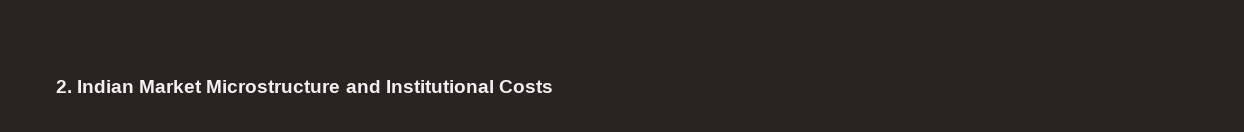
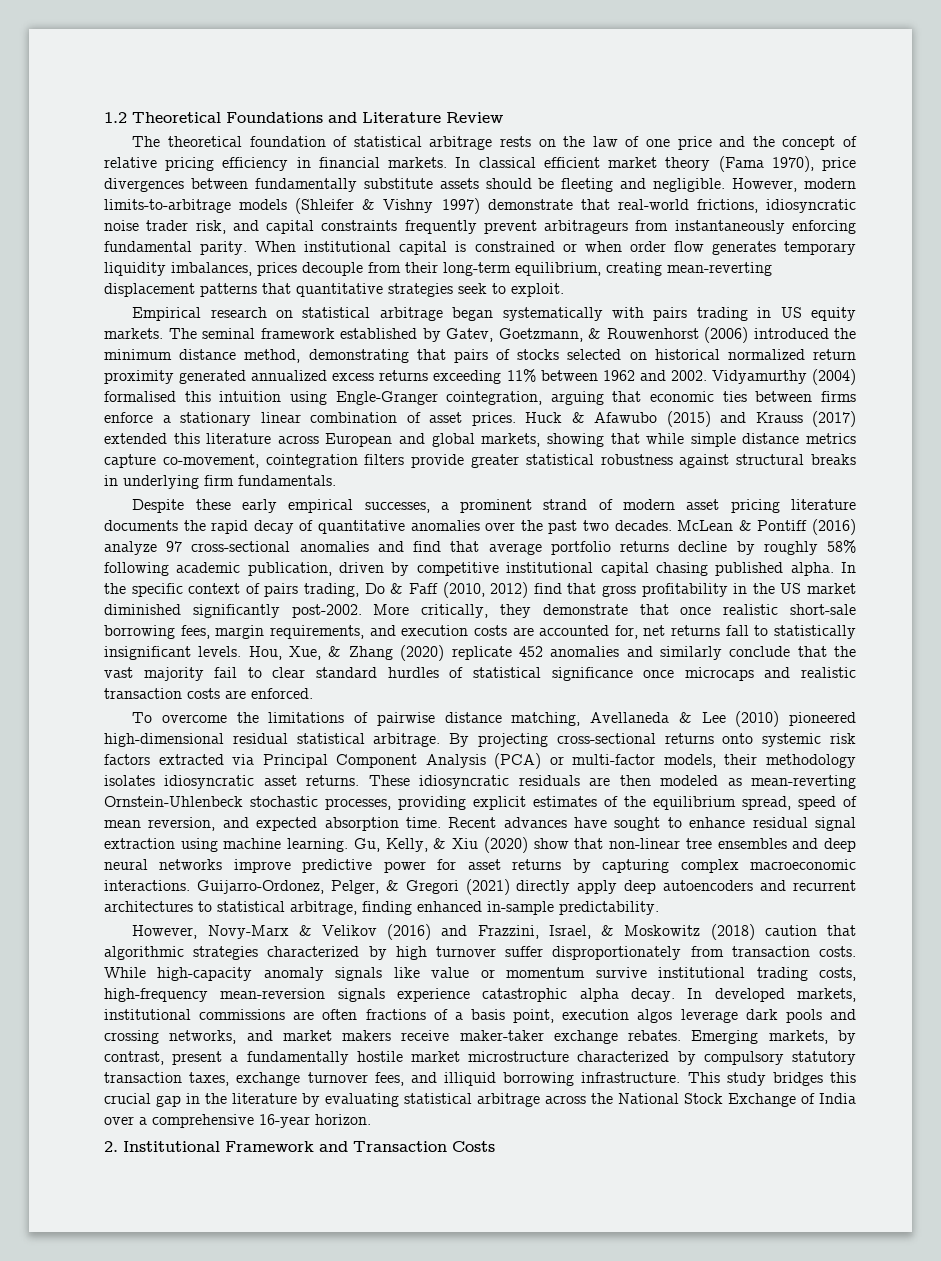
[56,80,494,93] 2. Indian Market Microstructure and Institutional -> [104,112,503,123] [132,136,857,150] [104,156,857,172] [104,178,856,192] [104,198,857,214] [104,220,856,234] [104,241,856,255] [104,262,772,276] [104,283,564,297] [132,307,856,321] [104,327,856,343] [104,349,856,363] [104,369,856,385] [104,391,856,405] [104,411,856,427] [104,433,857,447] [104,454,856,468] [104,475,336,489] [132,499,857,513] [104,519,857,535] [104,540,857,555] [104,562,857,576] [104,582,856,598] [104,604,856,618] [104,625,856,639] [104,645,857,661] [104,667,857,681] [104,688,313,699] [132,711,857,727] [104,733,856,747] [104,753,856,769] [104,775,856,789] [104,796,857,810] [104,817,856,831] [104,837,857,853] [104,859,856,873] [104,879,856,895] [104,901,659,915] [132,924,857,940] [104,946,856,960] [104,967,856,981] [104,988,856,1002] [104,1009,856,1023] [104,1030,856,1044] [104,1051,856,1065] [104,1072,856,1086] [104,1093,856,1107] [104,1114,371,1128] [104,1141,447,1152] 1.2 Theoretical Foundations and Literature Review // The theoretical foundation of statistical arbitrage rests on the law of one price and the concept of relative pricing efficiency in financial markets. In classical efficient market theory (Fama 1970), price divergences between fundamentally substitute assets should be fleeting and negligible. However, modern limits-to-arbitrage models (Shleifer & Vishny 1997) demonstrate that real-world frictions, idiosyncratic noise trader risk, and capital constraints frequently prevent arbitrageurs from instantaneously enforcing fundamental parity. When institutional capital is constrained or when order flow generates temporary liquidity imbalances, prices decouple from their long-term equilibrium, creating mean-reverting displacement patterns that quantitative strategies seek to exploit. // Empirical research on statistical arbitrage began systematically with pairs trading in US equity markets. The seminal framework established by Gatev, Goetzmann, & Rouwenhorst (2006) introduced the minimum distance method, demonstrating that pairs of stocks selected on historical normalized return proximity generated annualized excess returns exceeding 11% between 1962 and 2002. Vidyamurthy (2004) formalised this intuition using Engle-Granger cointegration, arguing that economic ties between firms enforce a stationary linear combination of asset prices. Huck & Afawubo (2015) and Krauss (2017) extended this literature across European and global markets, showing that while simple distance metrics capture co-movement, cointegration filters provide greater statistical robustness against structural breaks in underlying firm fundamentals. // Despite these early empirical successes, a prominent strand of modern asset pricing literature documents the rapid decay of quantitative anomalies over the past two decades. McLean & Pontiff (2016) analyze 97 cross-sectional anomalies and find that average portfolio returns decline by roughly 58% following academic publication, driven by competitive institutional capital chasing published alpha. In the specific context of pairs trading, Do & Faff (2010, 2012) find that gross profitability in the US market diminished significantly post-2002. More critically, they demonstrate that once realistic short-sale borrowing fees, margin requirements, and execution costs are accounted for, net returns fall to statistically insignificant levels. Hou, Xue, & Zhang (2020) replicate 452 anomalies and similarly conclude that the vast majority fail to clear standard hurdles of statistical significance once microcaps and realistic transaction costs are enforced. // To overcome the limitations of pairwise distance matching, Avellaneda & Lee (2010) pioneered high-dimensional residual statistical arbitrage. By projecting cross-sectional returns onto systemic risk factors extracted via Principal Component Analysis (PCA) or multi-factor models, their methodology isolates idiosyncratic asset returns. These idiosyncratic residuals are then modeled as mean-reverting Ornstein-Uhlenbeck stochastic processes, providing explicit estimates of the equilibrium spread, speed of mean reversion, and expected absorption time. Recent advances have sought to enhance residual signal extraction using machine learning. Gu, Kelly, & Xiu (2020) show that non-linear tree ensembles and deep neural networks improve predictive power for asset returns by capturing complex macroeconomic interactions. Guijarro-Ordonez, Pelger, & Gregori (2021) directly apply deep autoencoders and recurrent architectures to statistical arbitrage, finding enhanced in-sample predictability. // However, Novy-Marx & Velikov (2016) and Frazzini, Israel, & Moskowitz (2018) caution that algorithmic strategies characterized by high turnover suffer disproportionately from transaction costs. While high-capacity anomaly signals like value or momentum survive institutional trading costs, high-frequency mean-reversion signals experience catastrophic alpha decay. In developed markets, institutional commissions are often fractions of a basis point, execution algos leverage dark pools and crossing networks, and market makers receive maker-taker exchange rebates. Emerging markets, by contrast, present a fundamentally hostile market microstructure characterized by compulsory statutory transaction taxes, exchange turnover fees, and illiquid borrowing infrastructure. This study bridges this crucial gap in the literature by evaluating statistical arbitrage across the National Stock Exchange of India over a comprehensive 16-year horizon. // 2. Institutional Framework and Transaction

